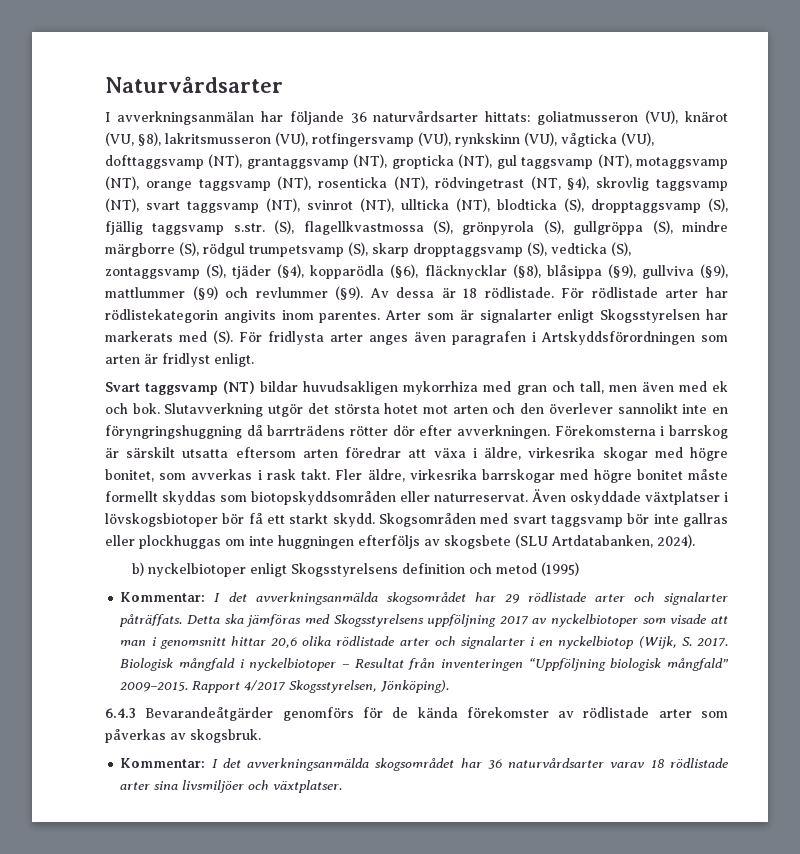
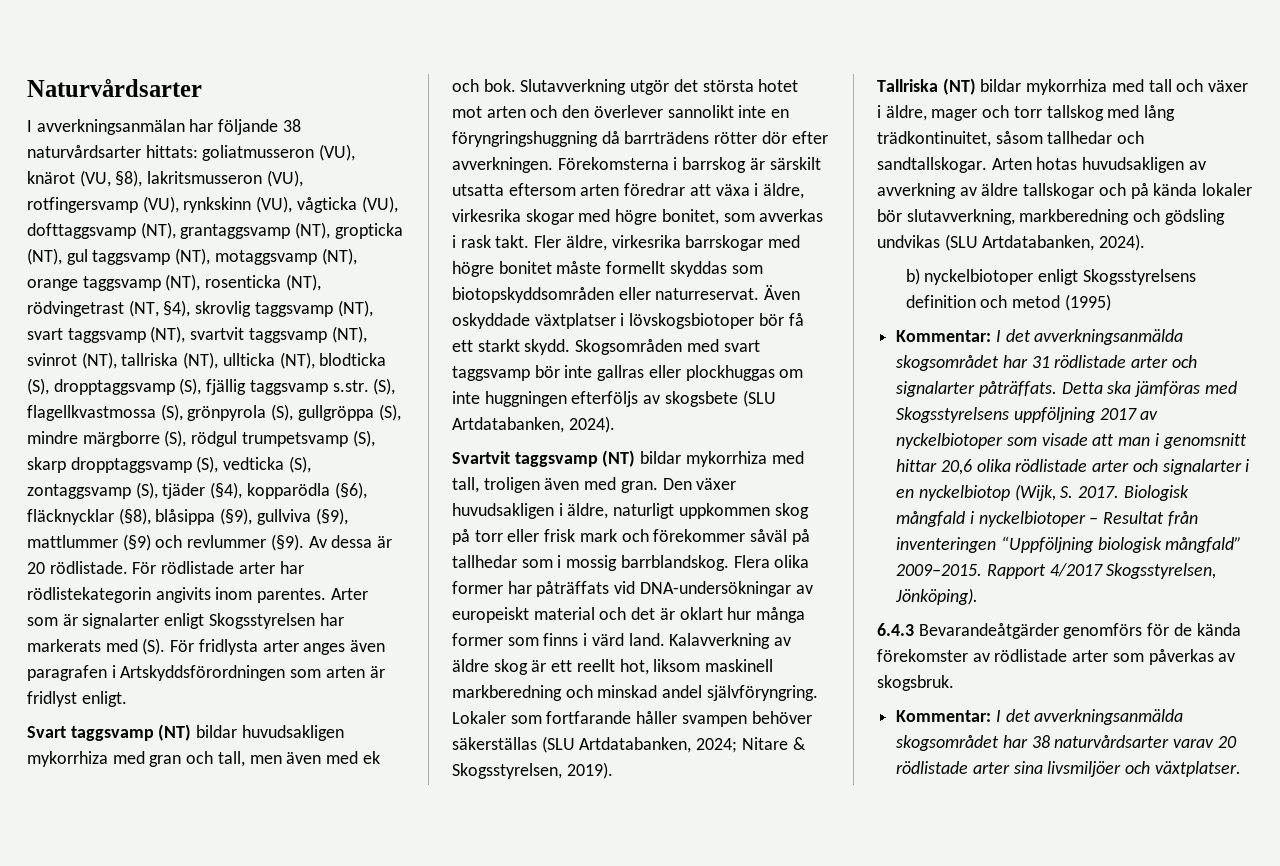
[350,112,367,123] 36 -> [282,119,301,132] 38
[307,200,353,210] svinrot -> [190,326,367,343] [27,352,179,369] svartvit taggsvamp (NT), svinrot (NT), tallriska
[463,288,478,298] 18 -> [27,562,45,574] 20
(695, 541) none -> [452,450,804,467] [452,477,737,493] [452,503,809,519] [452,529,810,545] [452,555,810,571] [452,581,813,597] [452,607,806,623] [452,633,792,649] [452,659,774,675] [452,685,818,701] [452,711,812,727] [452,736,806,753] [452,762,613,779] [877,78,1249,95] [877,105,1176,121] [877,131,1145,147] [877,157,1206,173] [877,183,1253,199] [877,209,1225,225] [877,234,1146,251] // Svartvit taggsvamp (NT) bildar mykorrhiza med tall, troligen även med gran. Den växer huvudsakligen i äldre, naturligt uppkommen skog på torr eller frisk mark och förekommer såväl på tallhedar som i mossig barrblandskog. Flera olika former har påträffats vid DNA-undersökningar av europeiskt material och det är oklart hur många former som finns i värd land. Kalavverkning av äldre skog är ett reellt hot, liksom maskinell markberedning och minskad andel självföryngring. Lokaler som fortfarande håller svampen behöver säkerställas (SLU Artdatabanken, 2024; Nitare & Skogsstyrelsen, 2019). // Tallriska (NT) bildar mykorrhiza med tall och växer i äldre, mager och torr tallskog med lång trädkontinuitet, såsom tallhedar och sandtallskogar. Arten hotas huvudsakligen av avverkning av äldre tallskogar och på kända lokaler bör slutavverkning, markberedning och gödsling undvikas (SLU Artdatabanken, 2024).
[504,594,520,604] 29 -> [1031,356,1050,368] 31
[487,759,502,769] 36 -> [1031,735,1050,748] 38
[650,759,664,768] 18 -> [1217,736,1237,748] 20

